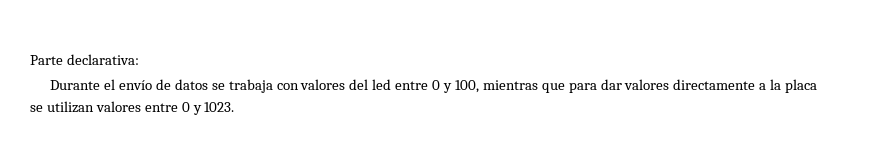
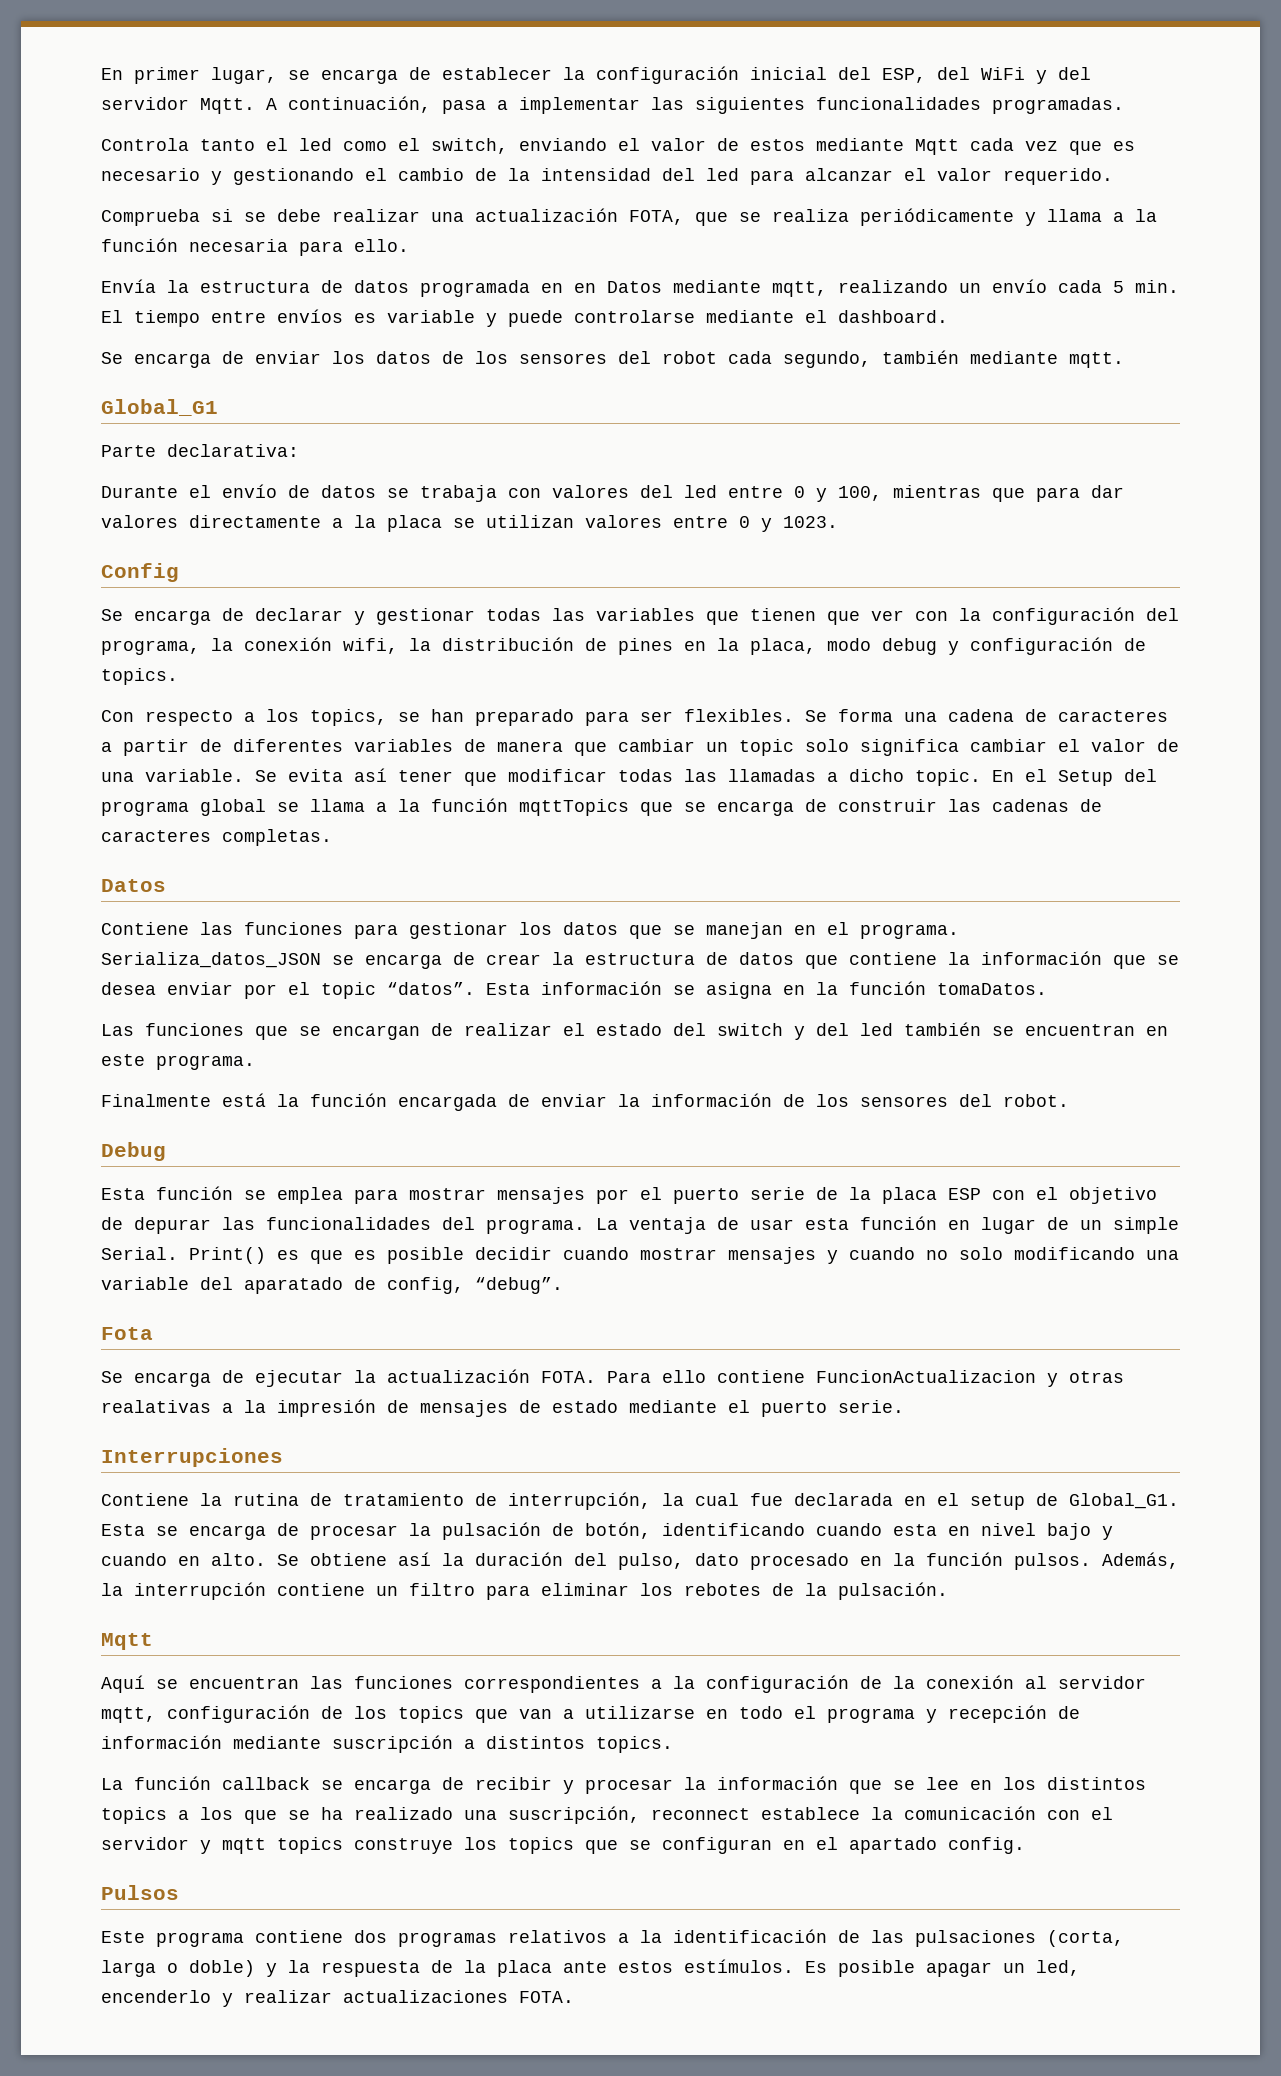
(30, 60) none -> [101,66,1091,84] [101,96,1124,114] [101,138,1135,155] [101,168,1113,185] [101,208,1157,226] [101,238,409,256] [101,279,1179,297] [101,309,948,327] [101,350,1124,368] [101,399,218,416] En primer lugar, se encarga de establecer la configuración inicial del ESP, del WiFi y del servidor Mqtt. A continuación, pasa a implementar las siguientes funcionalidades programadas. // Controla tanto el led como el switch, enviando el valor de estos mediante Mqtt cada vez que es necesario y gestionando el cambio de la intensidad del led para alcanzar el valor requerido. // Comprueba si se debe realizar una actualización FOTA, que se realiza periódicamente y llama a la función necesaria para ello. // Envía la estructura de datos programada en en Datos mediante mqtt, realizando un envío cada 5 min. El tiempo entre envíos es variable y puede controlarse mediante el dashboard. // Se encarga de enviar los datos de los sensores del robot cada segundo, también mediante mqtt. // Global_G1 //
(235, 107) none -> [101,563,179,582] [101,607,1179,625] [101,637,1146,655] [101,668,178,685] [101,709,1168,726] [101,739,1179,756] [101,768,1157,786] [101,798,1102,816] [101,829,332,846] [101,879,166,892] [101,922,959,939] [101,951,1179,969] [101,981,1047,999] [101,1022,1168,1040] [101,1054,255,1070] [101,1093,1069,1111] [101,1142,166,1161] [101,1186,1157,1204] [101,1216,1179,1234] [101,1247,1179,1264] [101,1277,563,1294] [101,1327,153,1340] [101,1369,1124,1387] [101,1399,904,1417] [101,1448,283,1467] [101,1492,1179,1510] [101,1522,1113,1540] [101,1552,1179,1570] [101,1582,948,1600] [101,1633,153,1650] [101,1675,1146,1693] [101,1705,1080,1723] [101,1735,673,1753] [101,1776,1146,1794] [101,1806,1113,1824] [101,1837,1025,1854] [101,1885,179,1900] [101,1929,1124,1947] [101,1959,1080,1977] [101,1990,574,2007] // Config // Se encarga de declarar y gestionar todas las variables que tienen que ver con la configuración del programa, la conexión wifi, la distribución de pines en la placa, modo debug y configuración de topics. // Con respecto a los topics, se han preparado para ser flexibles. Se forma una cadena de caracteres a partir de diferentes variables de manera que cambiar un topic solo significa cambiar el valor de una variable. Se evita así tener que modificar todas las llamadas a dicho topic. En el Setup del programa global se llama a la función mqttTopics que se encarga de construir las cadenas de caracteres completas. // Datos // Contiene las funciones para gestionar los datos que se manejan en el programa. Serializa_datos_JSON se encarga de crear la estructura de datos que contiene la información que se desea enviar por el topic “datos”. Esta información se asigna en la función tomaDatos. // Las funciones que se encargan de realizar el estado del switch y del led también se encuentran en este programa. // Finalmente está la función encargada de enviar la información de los sensores del robot. // Debug // Esta función se emplea para mostrar mensajes por el puerto serie de la placa ESP con el objetivo de depurar las funcionalidades del programa. La ventaja de usar esta función en lugar de un simple Serial. Print() es que es posible decidir cuando mostrar mensajes y cuando no solo modificando una variable del aparatado de config, “debug”. // Fota // Se encarga de ejecutar la actualización FOTA. Para ello contiene FuncionActualizacion y otras realativas a la impresión de mensajes de estado mediante el puerto serie. // Interrupciones // Contiene la rutina de tratamiento de interrupción, la cual fue declarada en el setup de Global_G1. Esta se encarga de procesar la pulsación de botón, identificando cuando esta en nivel bajo y cuando en alto. Se obtiene así la duración del pulso, dato procesado en la función pulsos. Además, la interrupción contiene un filtro para eliminar los rebotes de la pulsación. // Mqtt // Aquí se encuentran las funciones correspondientes a la configuración de la conexión al servidor mqtt, configuración de los topics que van a utilizarse en todo el programa y recepción de información mediante suscripción a distintos topics. // La función callback se encarga de recibir y procesar la información que se lee en los distintos topics a los que se ha realizado una suscripción, reconnect establece la comunicación con el servidor y mqtt topics construye los topics que se configuran en el apartado config. // Pulsos // Este programa contiene dos programas relativos a la identificación de las pulsaciones (corta, larga o doble) y la respuesta de la placa ante estos estímulos. Es posible apagar un led, encenderlo y realizar actualizaciones FOTA.

